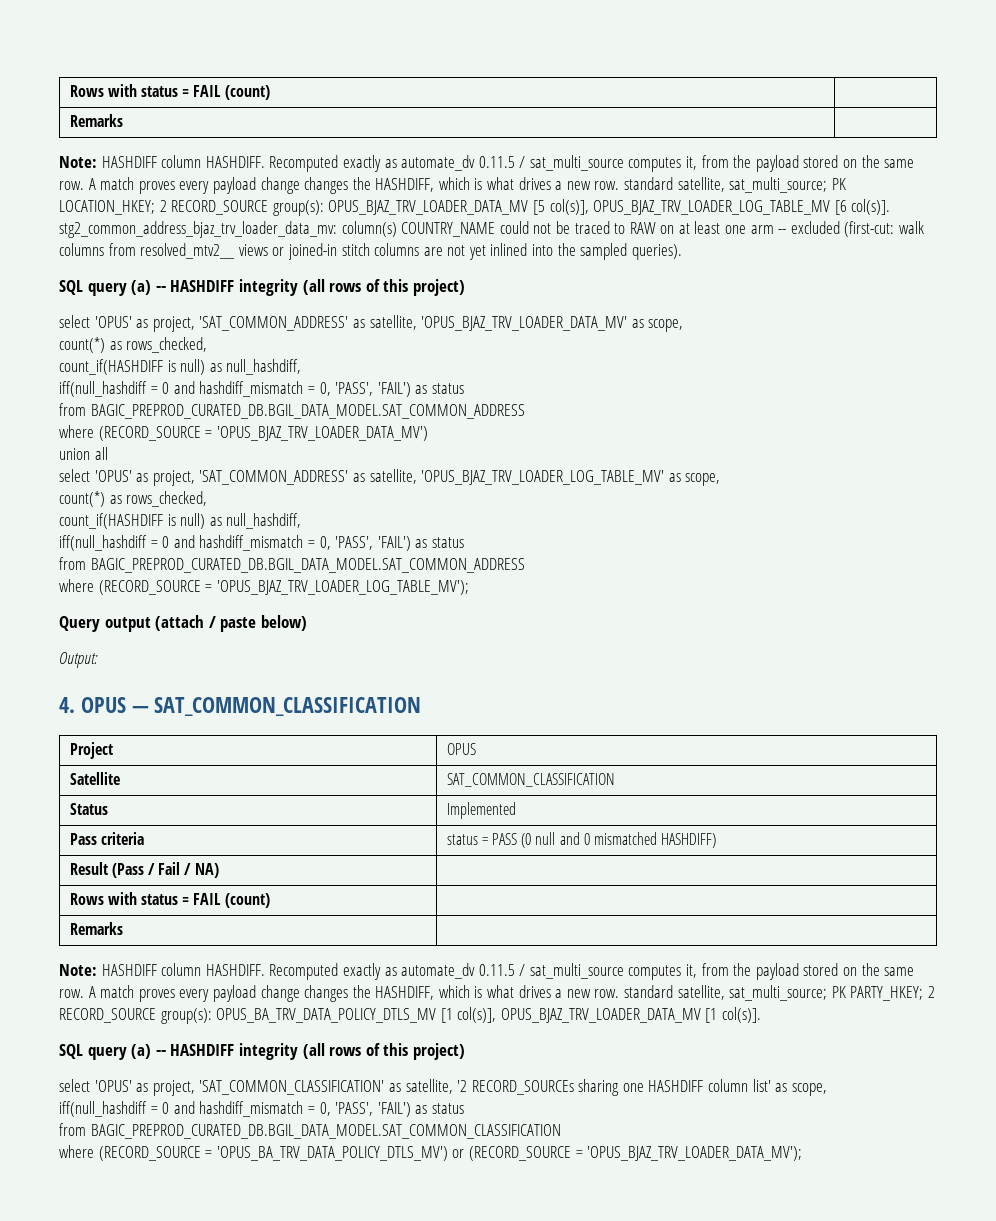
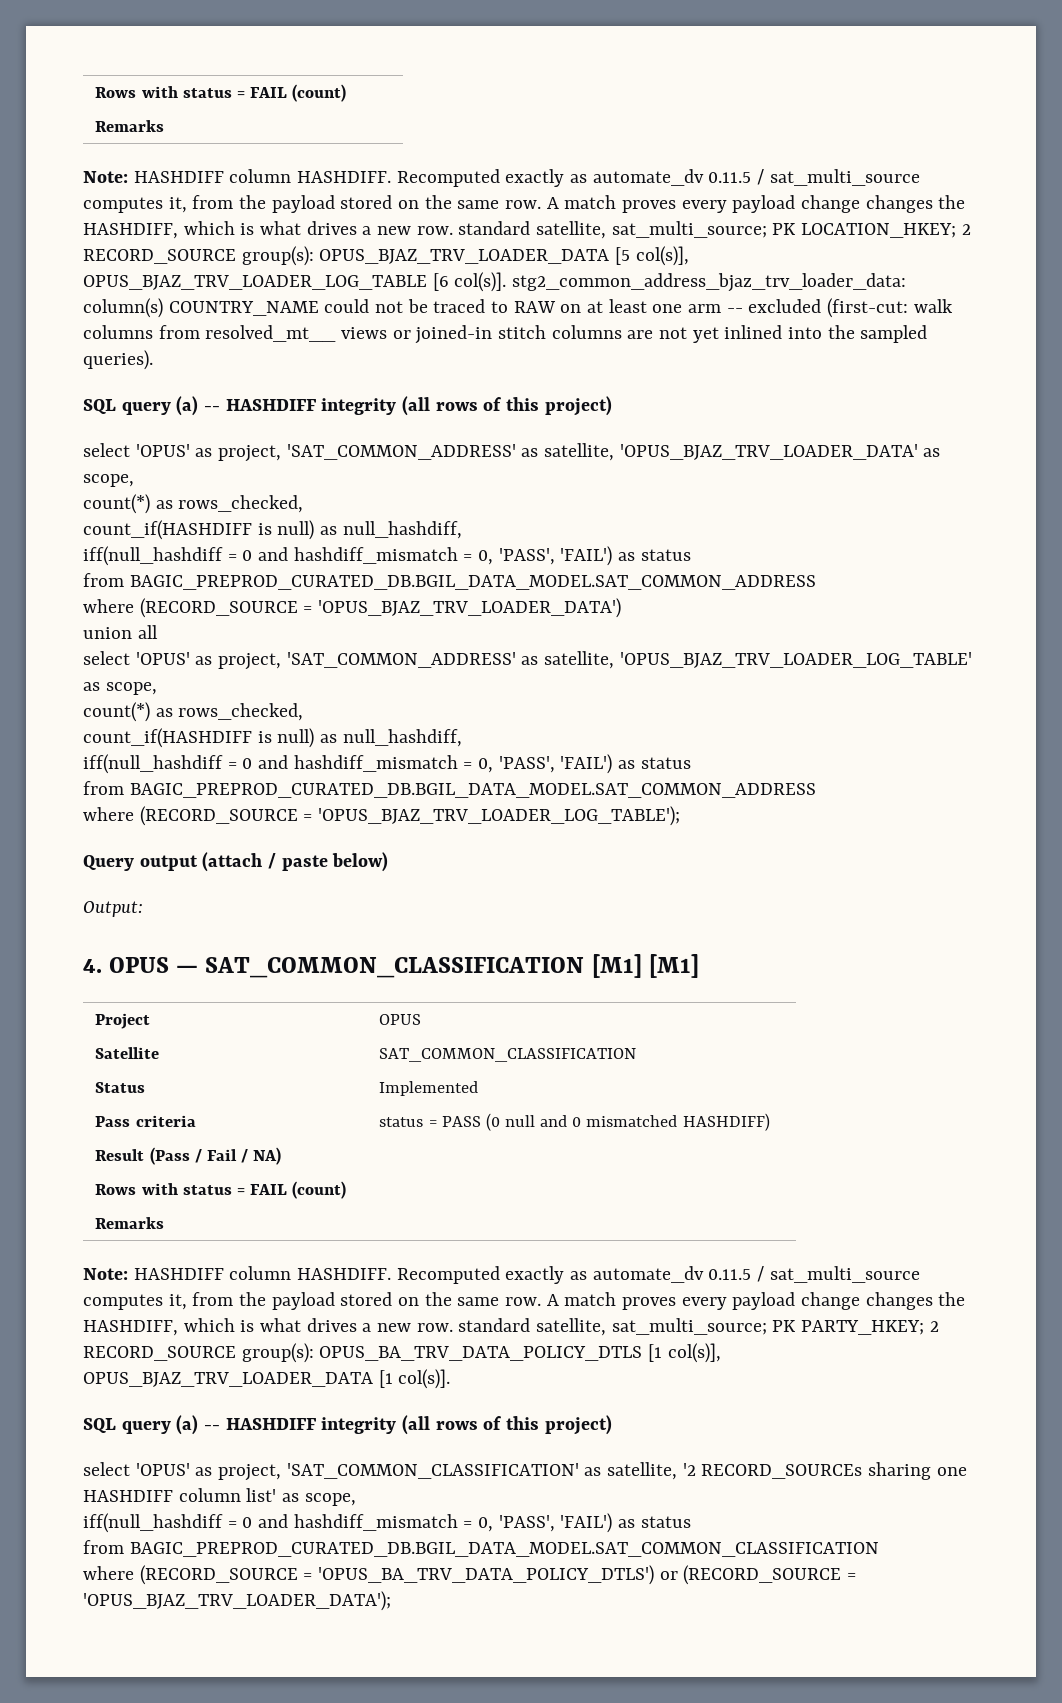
[328,200,529,215] OPUS_BJAZ_TRV_LOADER_DATA_MV -> [319,249,610,264] OPUS_BJAZ_TRV_LOADER_DATA
[593,200,831,215] OPUS_BJAZ_TRV_LOADER_LOG_TABLE_MV -> [83,275,427,290] OPUS_BJAZ_TRV_LOADER_LOG_TABLE
[59,221,337,238] stg2_common_address_bjaz_trv_loader_data_mv: -> [512,273,907,292] stg2_common_address_bjaz_trv_loader_data:
[140,243,236,259] resolved_mtv2__ -> [205,325,337,342] resolved_mt__
[421,316,628,331] 'OPUS_BJAZ_TRV_LOADER_DATA_MV' -> [619,444,918,460] 'OPUS_BJAZ_TRV_LOADER_DATA'
[216,426,428,441] 'OPUS_BJAZ_TRV_LOADER_DATA_MV') -> [318,598,622,618] 'OPUS_BJAZ_TRV_LOADER_DATA')
[421,470,665,485] 'OPUS_BJAZ_TRV_LOADER_LOG_TABLE_MV' -> [619,652,972,668] 'OPUS_BJAZ_TRV_LOADER_LOG_TABLE'
[216,580,469,595] 'OPUS_BJAZ_TRV_LOADER_LOG_TABLE_MV'); -> [318,806,681,826] 'OPUS_BJAZ_TRV_LOADER_LOG_TABLE');
(422, 706) none -> [591,954,699,978] [M1] [M1]
[216,1008,437,1023] OPUS_BA_TRV_DATA_POLICY_DTLS_MV -> [319,1346,643,1361] OPUS_BA_TRV_DATA_POLICY_DTLS
[500,1008,701,1023] OPUS_BJAZ_TRV_LOADER_DATA_MV -> [83,1372,373,1387] OPUS_BJAZ_TRV_LOADER_DATA
[216,1146,448,1161] 'OPUS_BA_TRV_DATA_POLICY_DTLS_MV') -> [318,1565,655,1585] 'OPUS_BA_TRV_DATA_POLICY_DTLS')
[587,1146,803,1161] 'OPUS_BJAZ_TRV_LOADER_DATA_MV'); -> [83,1591,391,1611] 'OPUS_BJAZ_TRV_LOADER_DATA');

